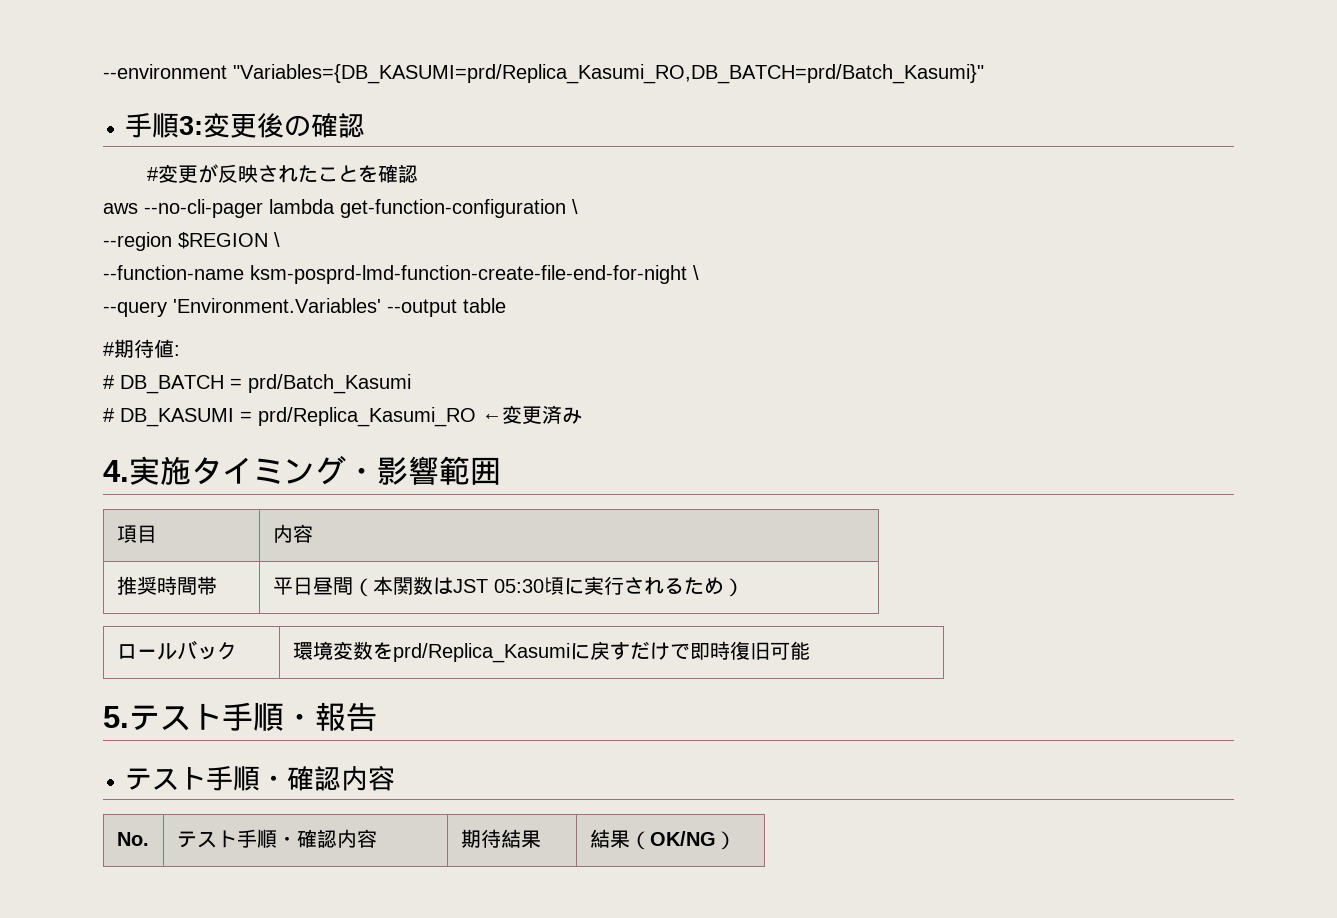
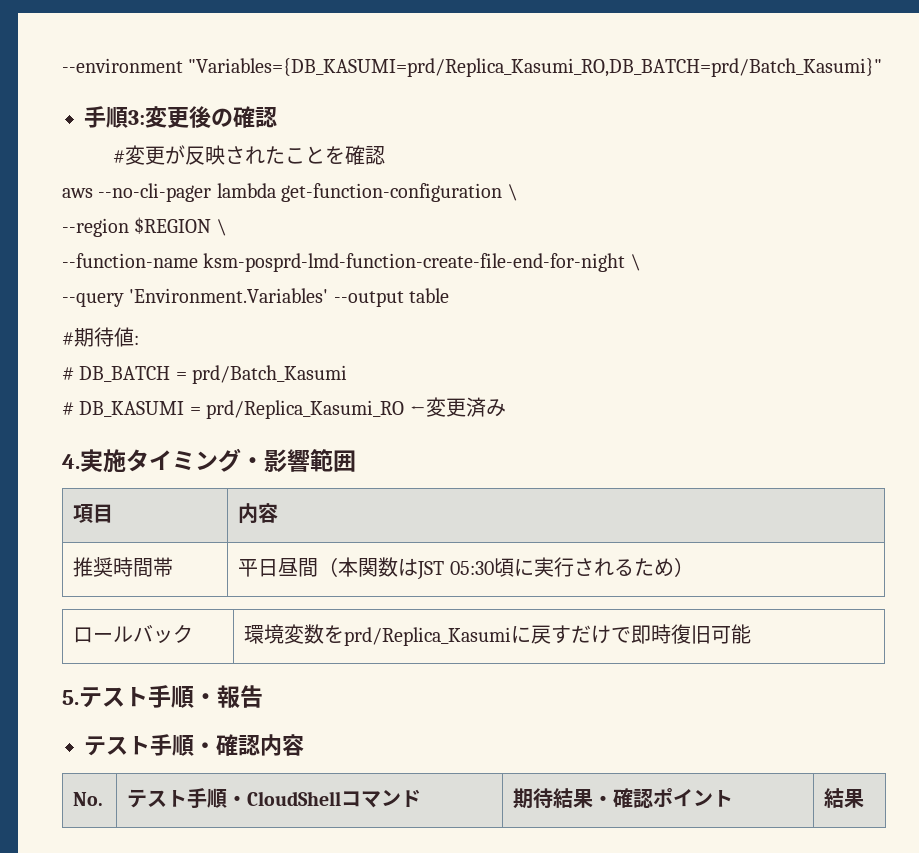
[296,829,377,848] 確認内容 -> [247,789,422,808] CloudShellコマンド
[589,829,736,850] | 結果（OK/NG） -> [593,788,734,808] [824,788,865,808] ・確認ポイント | 結果

